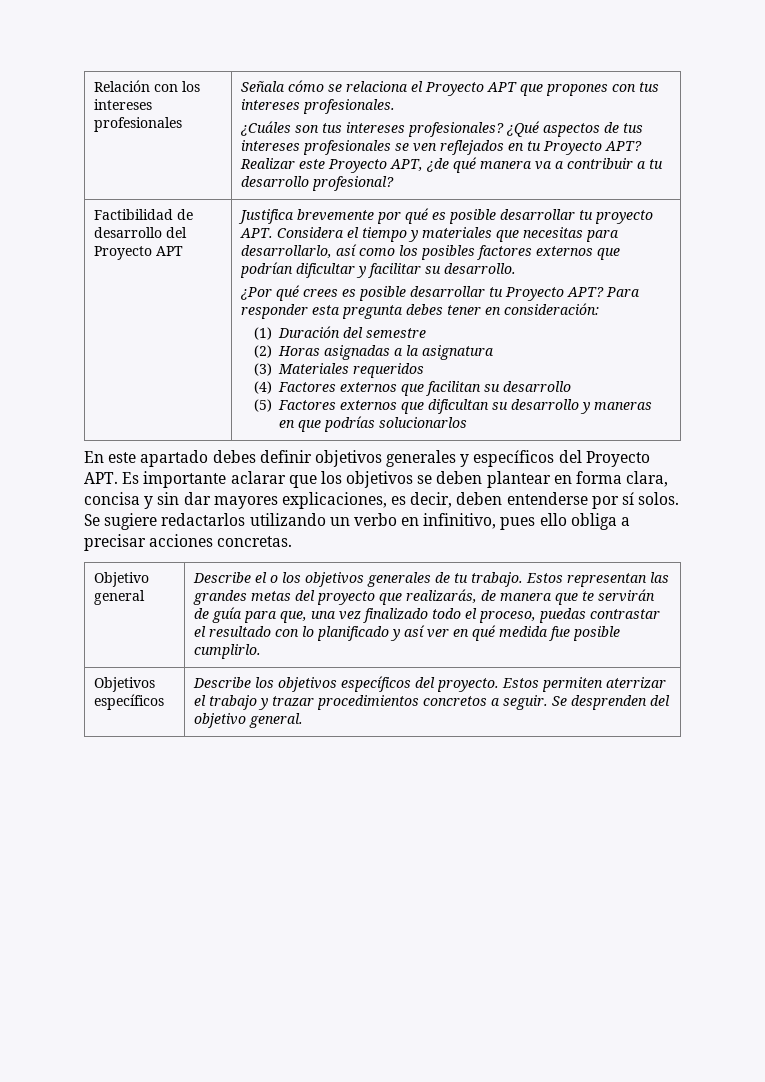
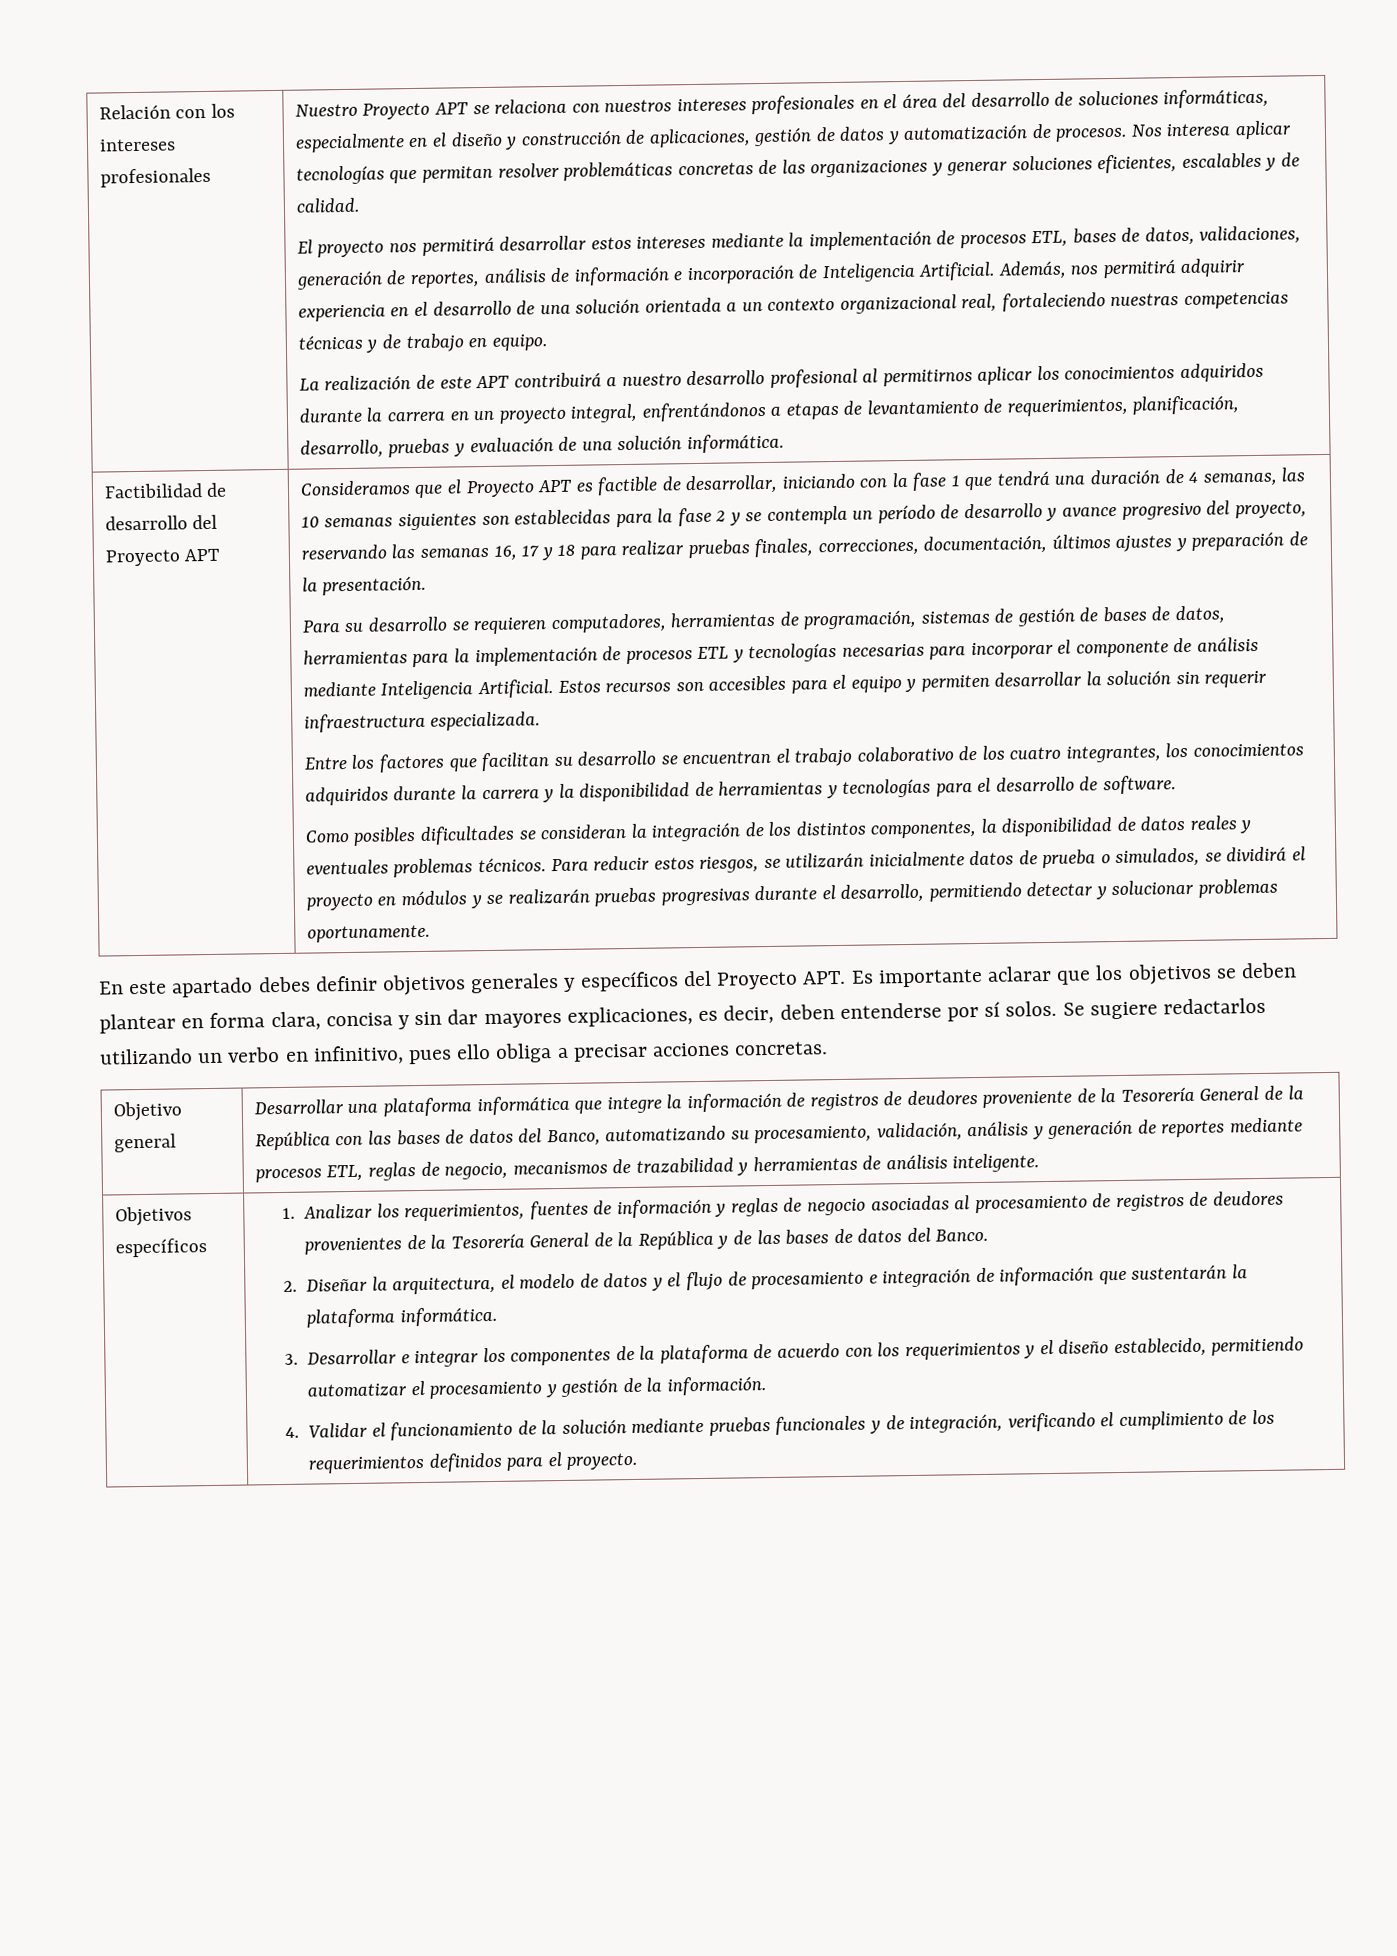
[240,80,659,96] [240,99,395,114] [240,121,643,137] [240,140,642,155] [239,157,663,173] [240,176,394,191] Señala cómo se relaciona el Proyecto APT que propones con tus intereses profesionales. // ¿Cuáles son tus intereses profesionales? ¿Qué aspectos de tus intereses profesionales se ven reflejados en tu Proyecto APT? Realizar este Proyecto APT, ¿de qué manera va a contribuir a tu desarrollo profesional? -> [294,88,1270,120] [294,120,1293,153] [295,152,1300,185] [295,197,359,213] [296,225,1302,258] [295,258,1247,290] [297,291,1289,322] [297,333,547,353] [298,362,1264,391] [298,395,1240,424] [299,433,784,459] Nuestro Proyecto APT se relaciona con nuestros intereses profesionales en el área del desarrollo de soluciones informáticas, especialmente en el diseño y construcción de aplicaciones, gestión de datos y automatización de procesos. Nos interesa aplicar tecnologías que permitan resolver problemáticas concretas de las organizaciones y generar soluciones eficientes, escalables y de calidad. // El proyecto nos permitirá desarrollar estos intereses mediante la implementación de procesos ETL, bases de datos, validaciones, generación de reportes, análisis de información e incorporación de Inteligencia Artificial. Además, nos permitirá adquirir experiencia en el desarrollo de una solución orientada a un contexto organizacional real, fortaleciendo nuestras competencias técnicas y de trabajo en equipo. // La realización de este APT contribuirá a nuestro desarrollo profesional al permitirnos aplicar los conocimientos adquiridos durante la carrera en un proyecto integral, enfrentándonos a etapas de levantamiento de requerimientos, planificación, desarrollo, pruebas y evaluación de una solución informática.
[237,208,653,224] [239,227,619,242] [240,244,620,260] [239,262,516,278] [240,285,640,301] [240,303,599,319] [254,326,427,340] [254,345,495,360] [254,363,425,378] [254,381,572,396] [254,399,653,414] [279,416,468,432] Justifica brevemente por qué es posible desarrollar tu proyecto APT. Considera el tiempo y materiales que necesitas para desarrollarlo, así como los posibles factores externos que podrían dificultar y facilitar su desarrollo. // ¿Por qué crees es posible desarrollar tu Proyecto APT? Para responder esta pregunta debes tener en consideración: // (1) Duración del semestre // (2) Horas asignadas a la asignatura // (3) Materiales requeridos // (4) Factores externos que facilitan su desarrollo // (5) Factores externos que dificultan su desarrollo y maneras en que podrías solucionarlos -> [299,467,1306,499] [300,500,1307,531] [300,531,1309,561] [301,575,427,596] [301,605,1225,635] [302,636,1259,668] [302,670,1268,700] [303,711,541,733] [303,742,1305,773] [304,775,1176,806] [304,815,1252,846] [305,846,1307,878] [305,878,1278,911] [306,924,430,943] Consideramos que el Proyecto APT es factible de desarrollar, iniciando con la fase 1 que tendrá una duración de 4 semanas, las 10 semanas siguientes son establecidas para la fase 2 y se contempla un período de desarrollo y avance progresivo del proyecto, reservando las semanas 16, 17 y 18 para realizar pruebas finales, correcciones, documentación, últimos ajustes y preparación de la presentación. // Para su desarrollo se requieren computadores, herramientas de programación, sistemas de gestión de bases de datos, herramientas para la implementación de procesos ETL y tecnologías necesarias para incorporar el componente de análisis mediante Inteligencia Artificial. Estos recursos son accesibles para el equipo y permiten desarrollar la solución sin requerir infraestructura especializada. // Entre los factores que facilitan su desarrollo se encuentran el trabajo colaborativo de los cuatro integrantes, los conocimientos adquiridos durante la carrera y la disponibilidad de herramientas y tecnologías para el desarrollo de software. // Como posibles dificultades se consideran la integración de los distintos componentes, la disponibilidad de datos reales y eventuales problemas técnicos. Para reducir estos riesgos, se utilizarán inicialmente datos de prueba o simulados, se dividirá el proyecto en módulos y se realizarán pruebas progresivas durante el desarrollo, permitiendo detectar y solucionar problemas oportunamente.
[192,572,669,587] [192,589,655,605] [193,607,660,623] [193,625,620,641] [193,644,261,659] [93,677,155,692] [93,694,164,710] [192,676,666,692] [193,695,670,710] [193,713,303,728] Describe el o los objetivos generales de tu trabajo. Estos representan las grandes metas del proyecto que realizarás, de manera que te servirán de guía para que, una vez finalizado todo el proceso, puedas contrastar el resultado con lo planificado y así ver en qué medida fue posible cumplirlo. // Objetivos específicos | Describe los objetivos específicos del proyecto. Estos permiten aterrizar el trabajo y trazar procedimientos concretos a seguir. Se desprenden del objetivo general. -> [253,1085,1304,1117] [254,1117,1304,1151] [254,1153,1040,1183] [114,1206,192,1227] [114,1238,207,1258] [281,1190,1284,1222] [304,1227,989,1255] [282,1264,1248,1295] [306,1306,497,1328] [283,1336,1305,1368] [307,1376,766,1399] [284,1409,1275,1441] [308,1452,639,1474] Desarrollar una plataforma informática que integre la información de registros de deudores proveniente de la Tesorería General de la República con las bases de datos del Banco, automatizando su procesamiento, validación, análisis y generación de reportes mediante procesos ETL, reglas de negocio, mecanismos de trazabilidad y herramientas de análisis inteligente. // Objetivos específicos | 1. Analizar los requerimientos, fuentes de información y reglas de negocio asociadas al procesamiento de registros de deudores provenientes de la Tesorería General de la República y de las bases de datos del Banco. // 2. Diseñar la arquitectura, el modelo de datos y el flujo de procesamiento e integración de información que sustentarán la plataforma informática. // 3. Desarrollar e integrar los componentes de la plataforma de acuerdo con los requerimientos y el diseño establecido, permitiendo automatizar el procesamiento y gestión de la información. // 4. Validar el funcionamiento de la solución mediante pruebas funcionales y de integración, verificando el cumplimiento de los requerimientos definidos para el proyecto.

